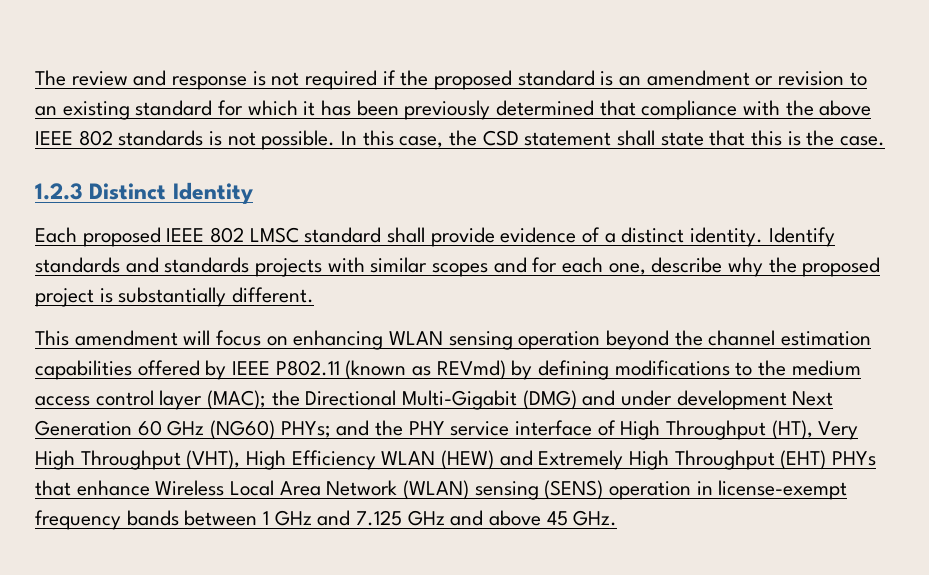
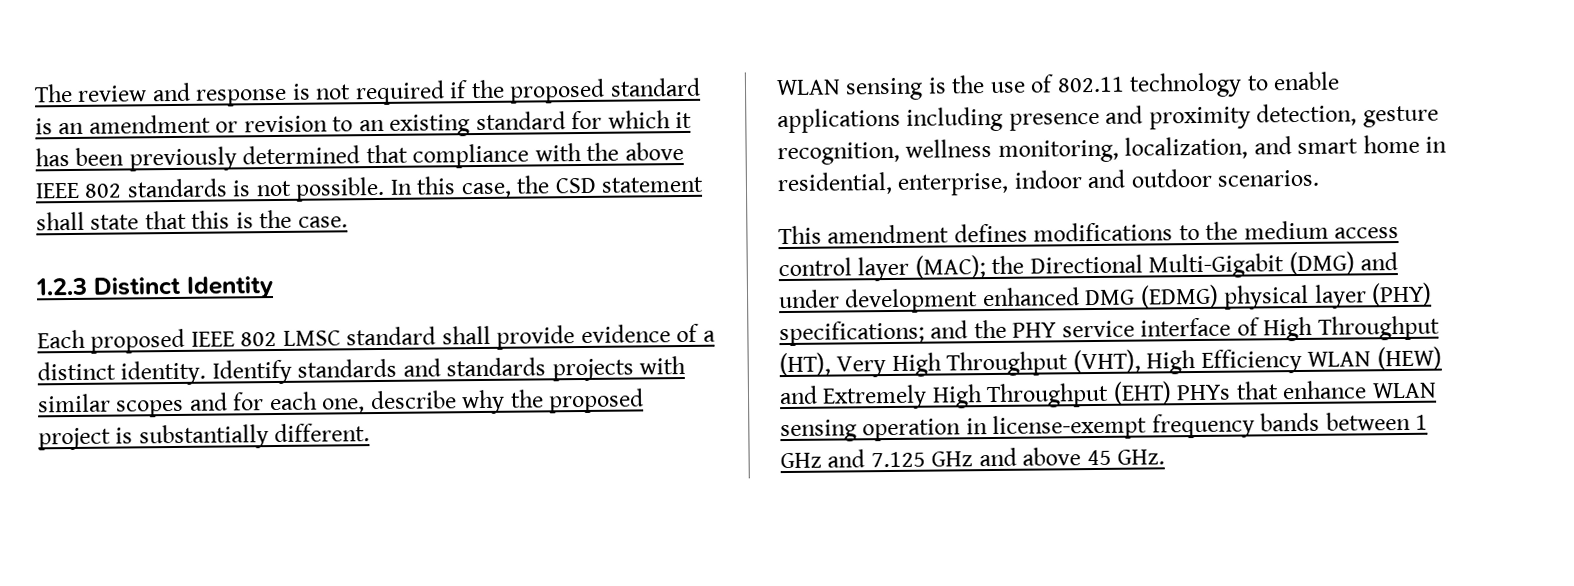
[35,330,872,350] [35,360,610,380] This amendment will focus on enhancing WLAN sensing operation beyond the channel estimation capabilities offered by IEEE P802.11 (known as REVmd) by defining -> [776,71,1341,101] [777,103,1439,134] [777,134,1448,166] [777,168,1320,196] [778,223,1028,245] WLAN sensing is the use of 802.11 technology to enable applications including presence and proximity detection, gesture recognition, wellness monitoring, localization, and smart home in residential, enterprise, indoor and outdoor scenarios. // This amendment defines
[792,391,834,406] [35,420,331,440] Next Generation 60 GHz (NG60) PHYs; -> [981,282,1433,310] [779,320,925,347] enhanced DMG (EDMG) physical layer (PHY) specifications;
[155,480,604,500] Wireless Local Area Network (WLAN) sensing (SENS) -> [1371,382,1437,399] [780,419,857,443] WLAN sensing

